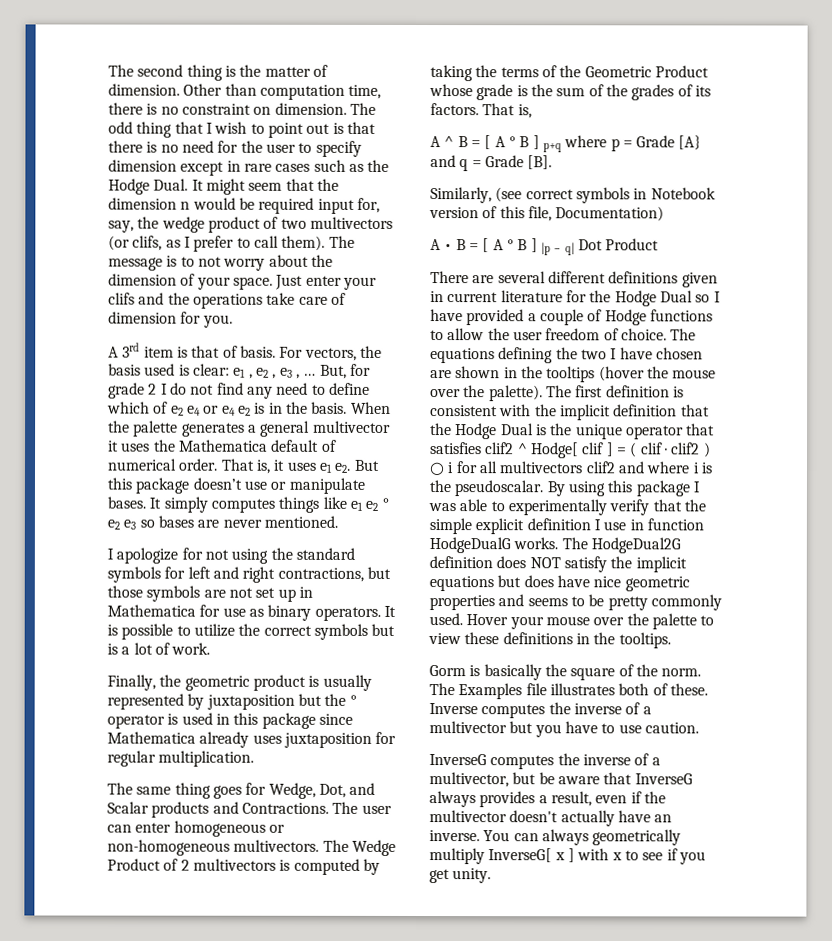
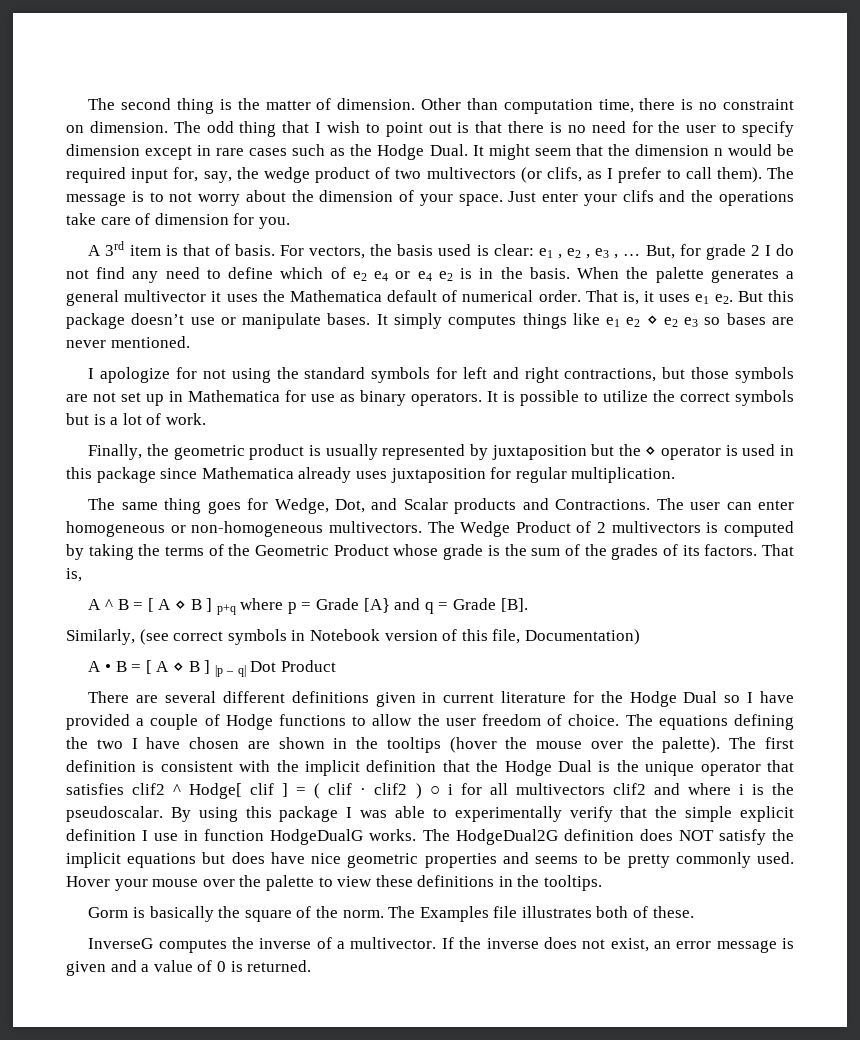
[381,497,389,509] ° -> [646,315,658,325] ⋄
[349,694,357,706] ° -> [645,446,657,456] ⋄
[508,136,516,148] ° -> [174,600,186,610] ⋄
[506,239,514,251] ° -> [172,662,184,672] ⋄
[429,702,652,719] [429,721,699,738] Inverse computes the inverse of a multivector but you have to use caution. -> (694, 912) none
[429,772,693,788] [429,791,666,808] [429,810,673,827] [429,829,682,846] [429,848,706,865] [429,868,492,884] multivector, but be aware that InverseG always provides a result, even if the multivector doesn't actually have an inverse. You can always geometrically multiply InverseG[ x ] with x to see if you get unity. -> [350,937,795,953] [66,960,312,976] multivector. If the inverse does not exist, an error message is given and a value of 0 is returned.

